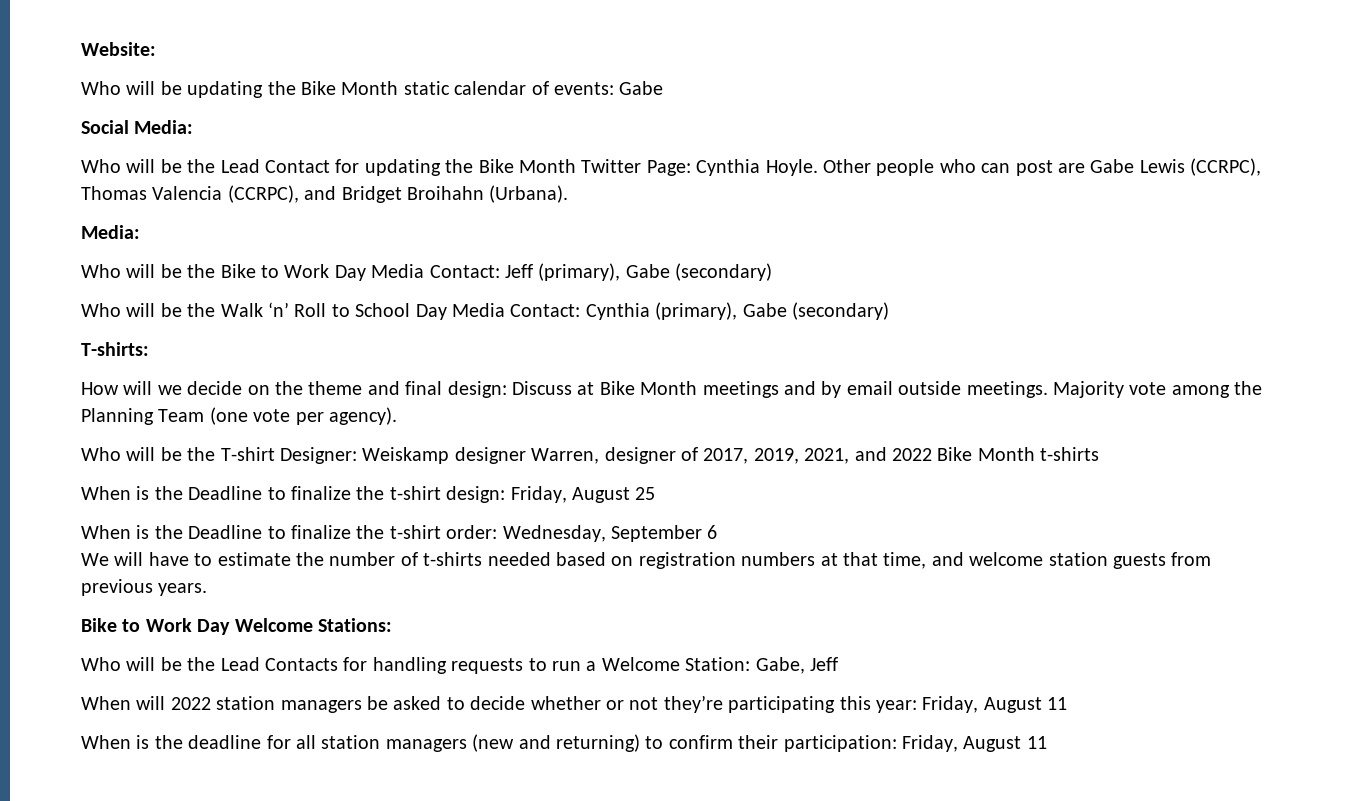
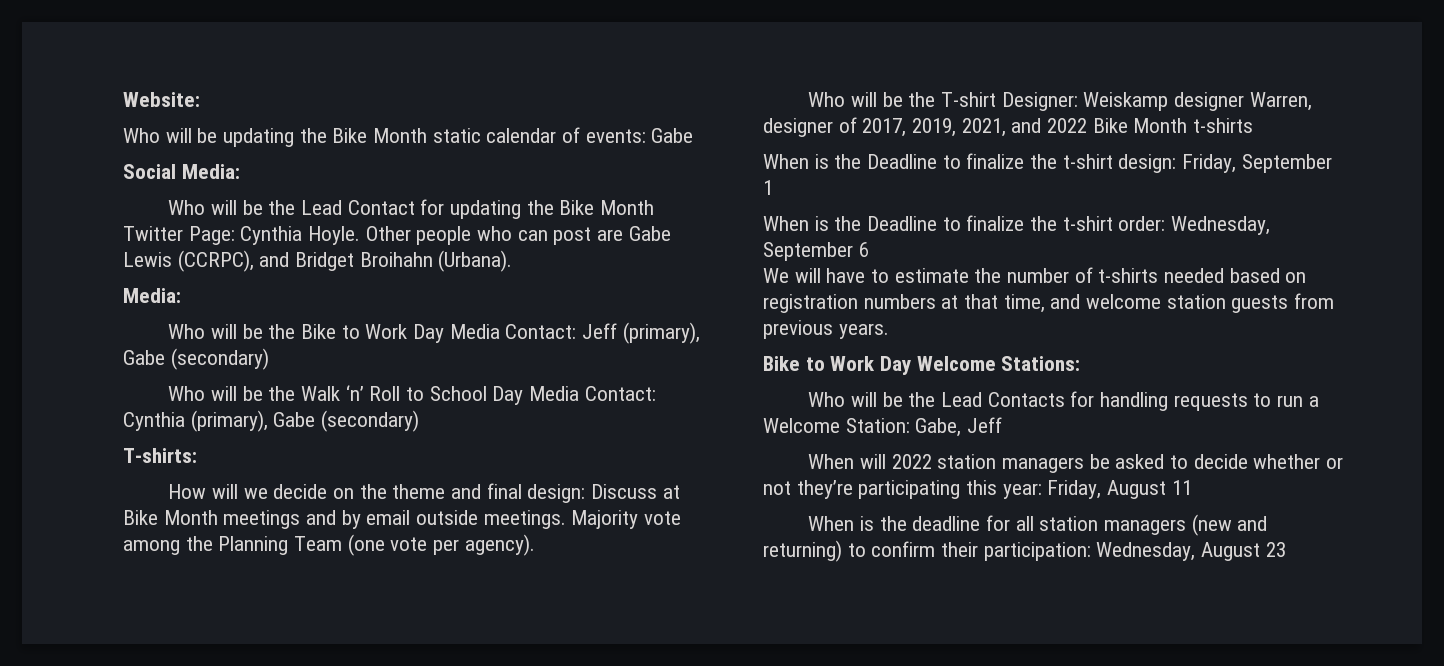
[81,185,299,203] Thomas Valencia (CCRPC), -> (254, 261) none
[571,487,656,503] August 25 -> [1241,154,1332,173] [763,180,773,195] September 1
[901,735,1047,752] Friday, August 11 -> [1096,542,1286,561] Wednesday, August 23

